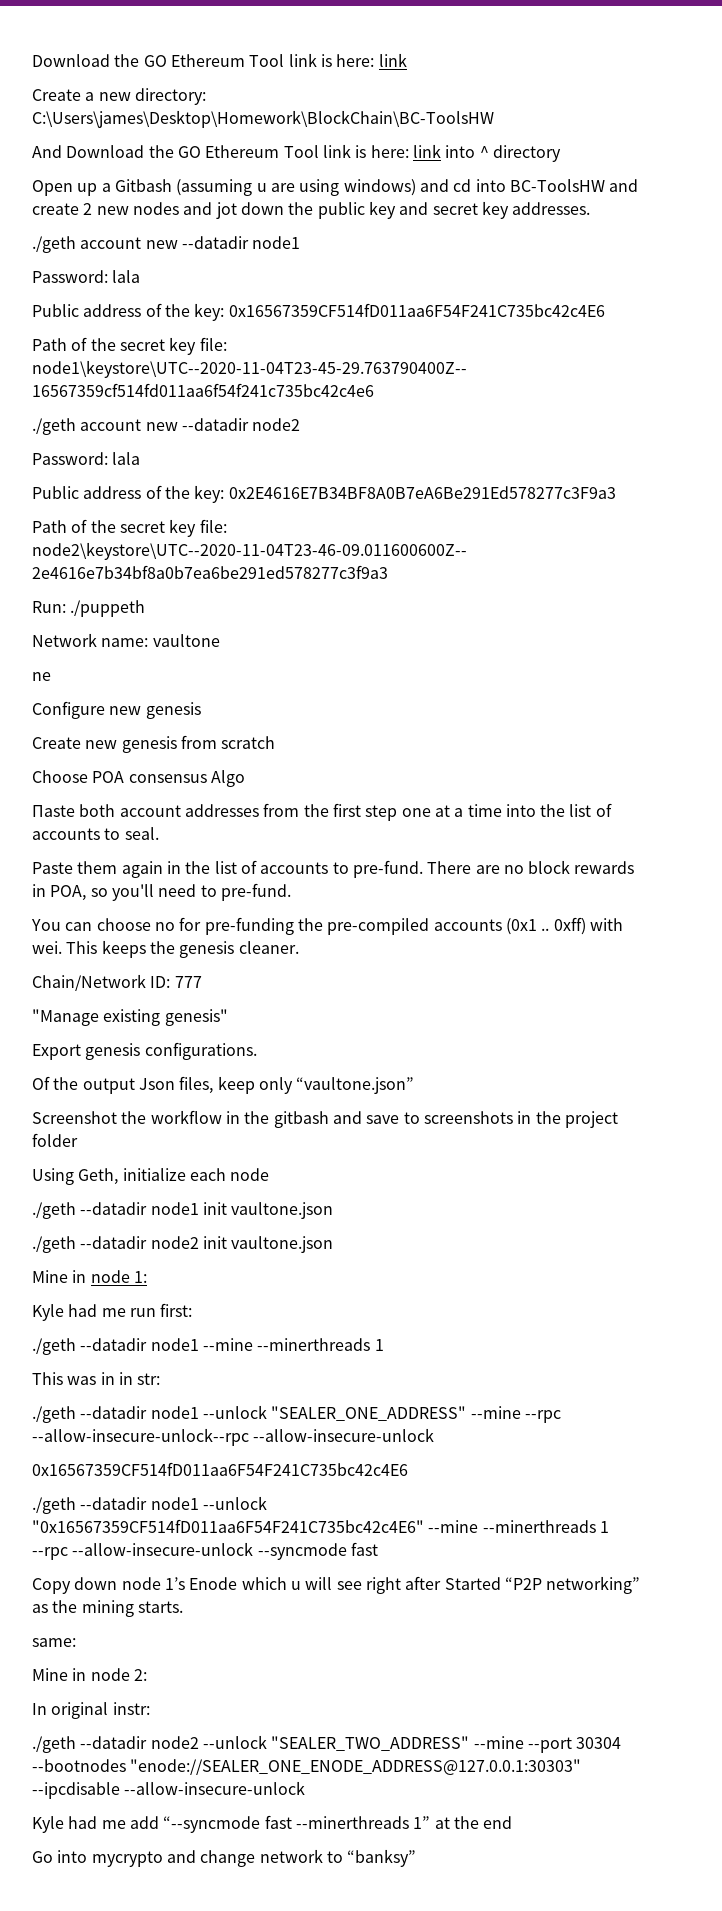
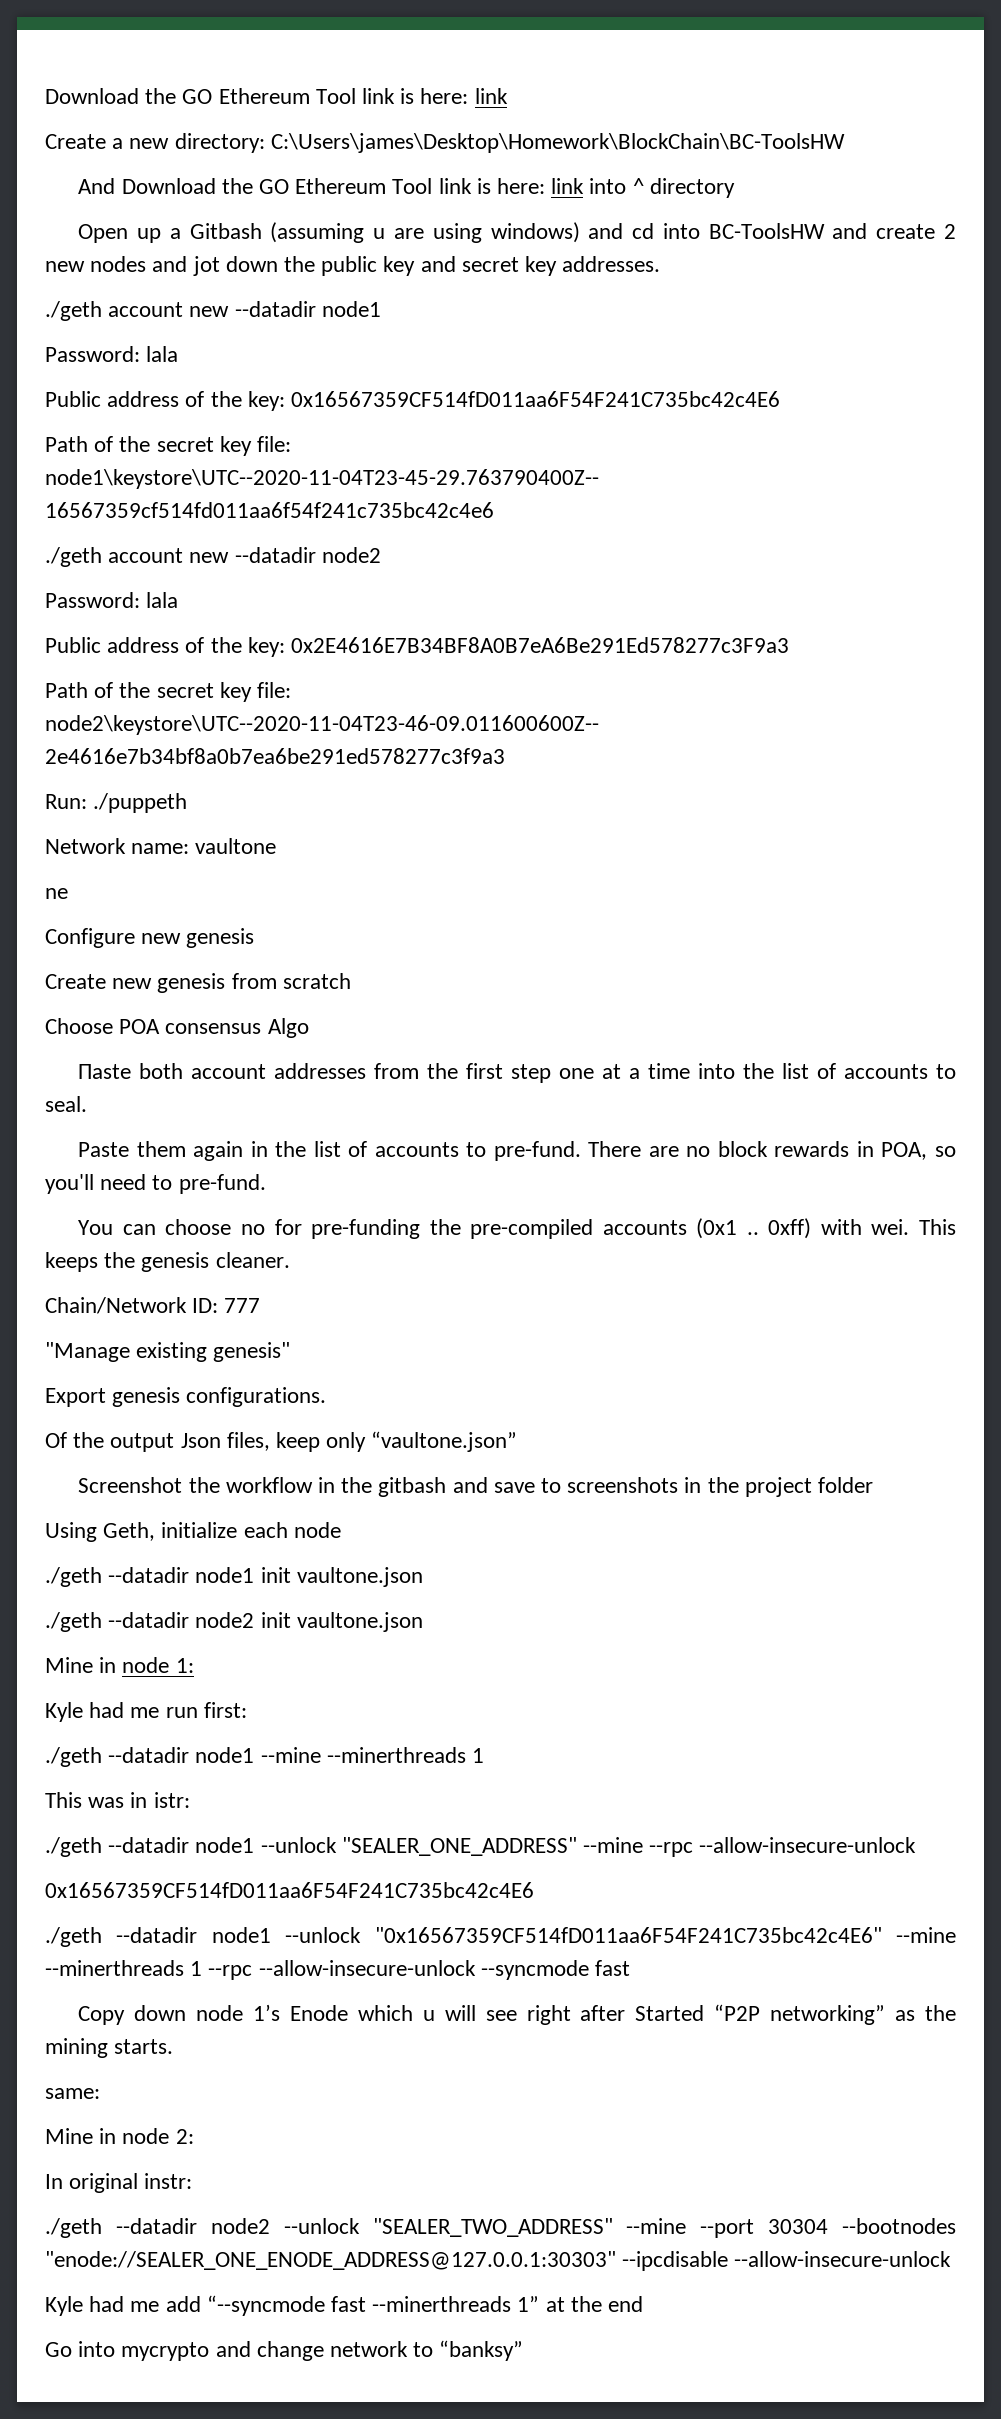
[118,1372,161,1385] in str: -> [153,1792,190,1808] istr:
[32,1428,249,1446] --allow-insecure-unlock--rpc -> (694, 1849) none

